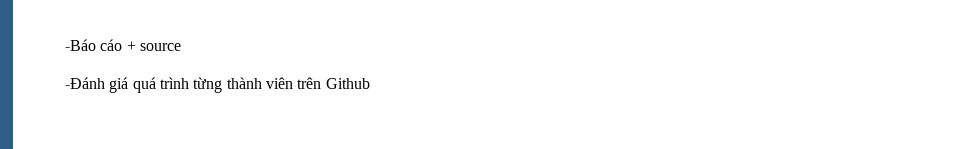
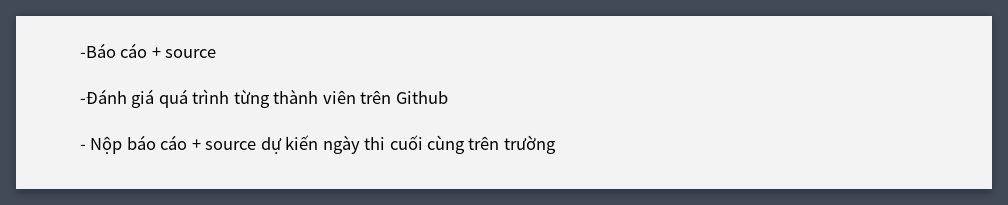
(370, 83) none -> [80,135,556,154] // - Nộp báo cáo + source dự kiến ngày thi cuối cùng trên trường

